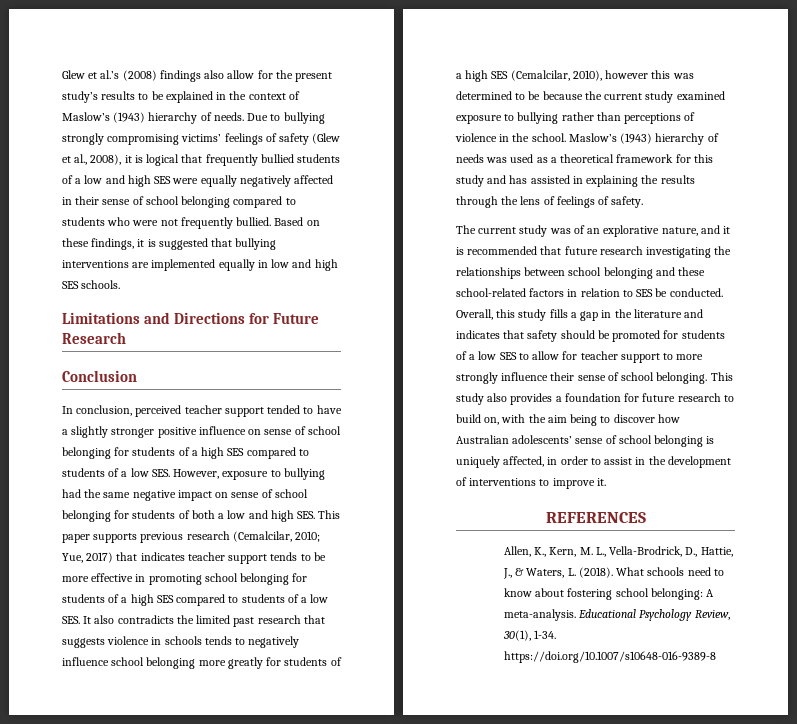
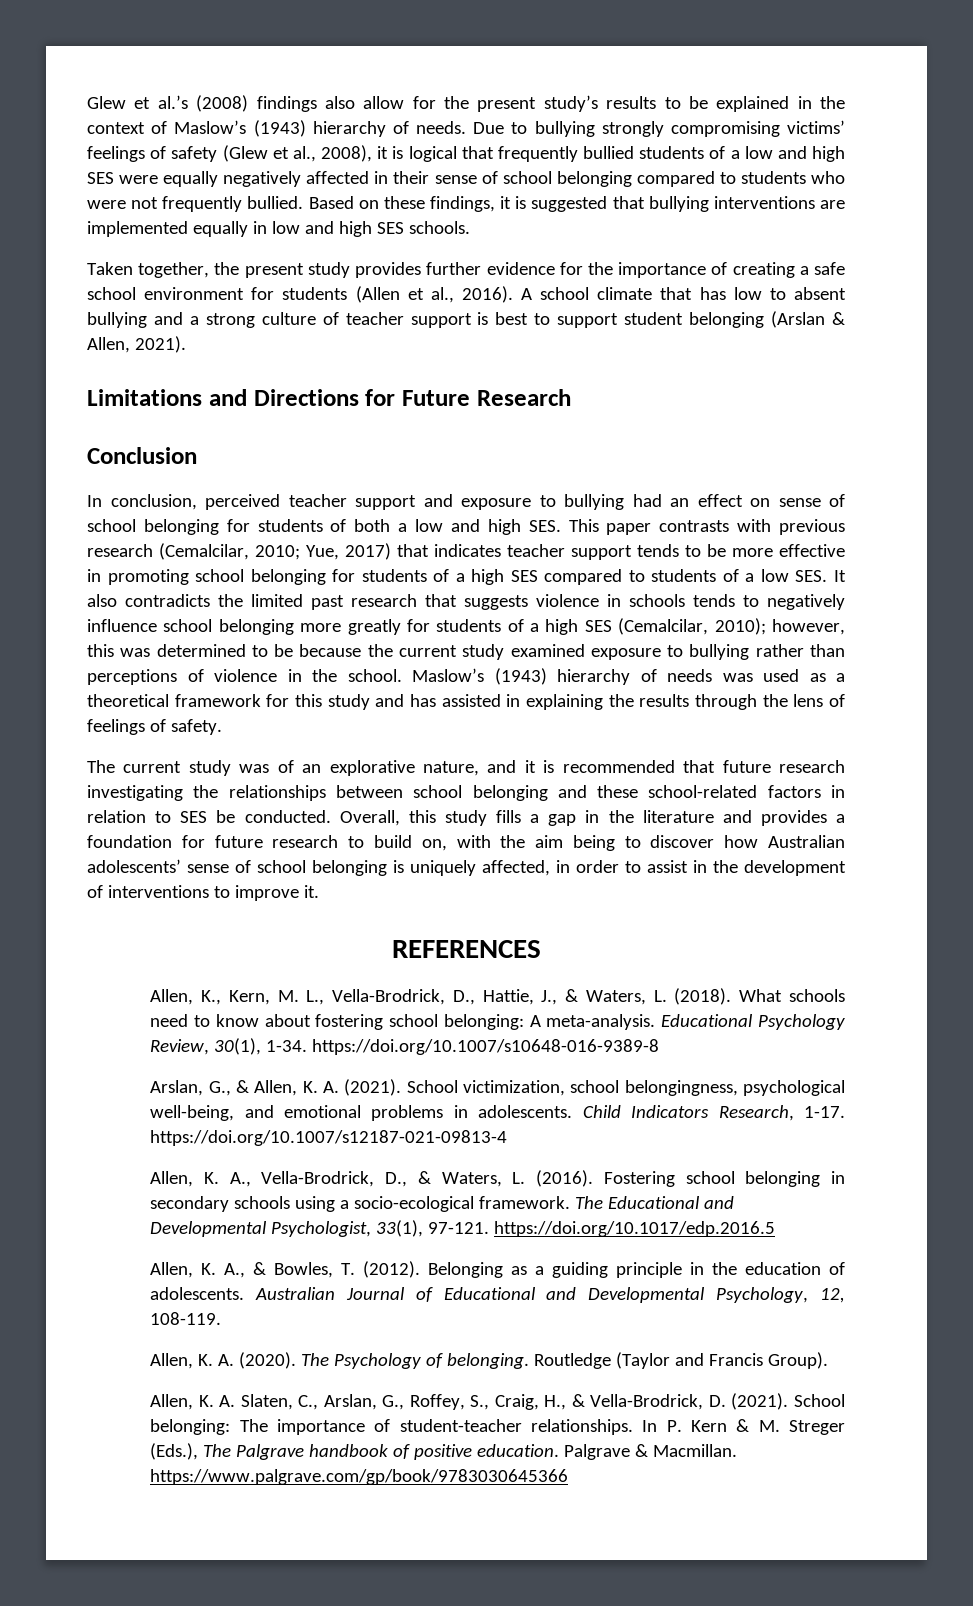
(121, 284) none -> [87,262,845,278] [87,286,846,303] [87,311,845,328] [87,336,186,353] // Taken together, the present study provides further evidence for the importance of creating a safe school environment for students (Allen et al., 2016). A school climate that has low to absent bullying and a strong culture of teacher support is best to support student belonging (Arslan & Allen, 2021).
[267,405,342,414] [62,426,341,438] [62,447,309,459] [62,468,325,480] [62,489,212,501] tended to have a slightly stronger positive influence on sense of school belonging for students of a high SES compared to students of a low SES. However, exposure to bullying had the same negative impact -> [423,494,743,510] and exposure to bullying had an effect
[93,533,138,543] supports -> [659,519,772,532] contrasts with
[572,70,649,81] 2010), however -> [714,618,845,635] 2010); however,
[456,330,725,342] [456,351,704,363] [456,372,733,384] [456,393,508,405] indicates that safety should be promoted for students of a low SES to allow for teacher support to more strongly influence their sense of school belonging. This study also -> (752, 816) none
(716, 657) none -> [150,1079,845,1096] [150,1105,845,1121] [150,1130,508,1146] [150,1170,845,1187] [150,1196,735,1212] [150,1220,776,1237] [150,1261,846,1278] [150,1287,845,1303] [150,1312,222,1325] [150,1352,829,1369] [150,1393,846,1410] [150,1419,846,1435] [150,1443,738,1460] [150,1469,569,1485] // Arslan, G., & Allen, K. A. (2021). School victimization, school belongingness, psychological well-being, and emotional problems in adolescents. Child Indicators Research, 1-17. https://doi.org/10.1007/s12187-021-09813-4 // Allen, K. A., Vella-Brodrick, D., & Waters, L. (2016). Fostering school belonging in secondary schools using a socio-ecological framework. The Educational and Developmental Psychologist, 33(1), 97-121. https://doi.org/10.1017/edp.2016.5 // Allen, K. A., & Bowles, T. (2012). Belonging as a guiding principle in the education of adolescents. Australian Journal of Educational and Developmental Psychology, 12, 108-119. // Allen, K. A. (2020). The Psychology of belonging. Routledge (Taylor and Francis Group). // Allen, K. A. Slaten, C., Arslan, G., Roffey, S., Craig, H., & Vella-Brodrick, D. (2021). School belonging: The importance of student-teacher relationships. In P. Kern & M. Streger (Eds.), The Palgrave handbook of positive education. Palgrave & Macmillan. https://www.palgrave.com/gp/book/9783030645366

